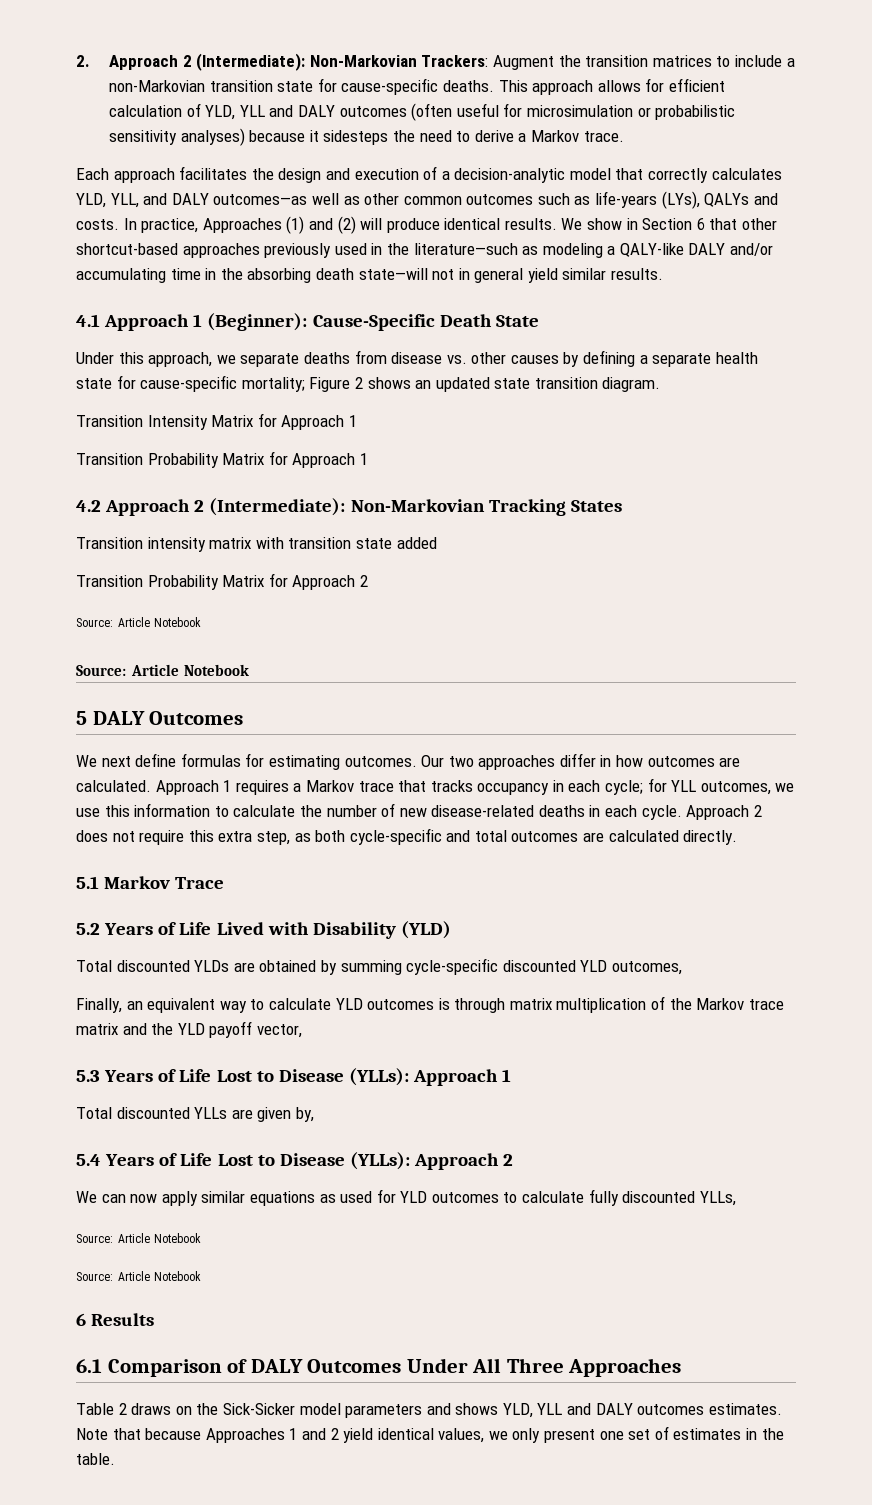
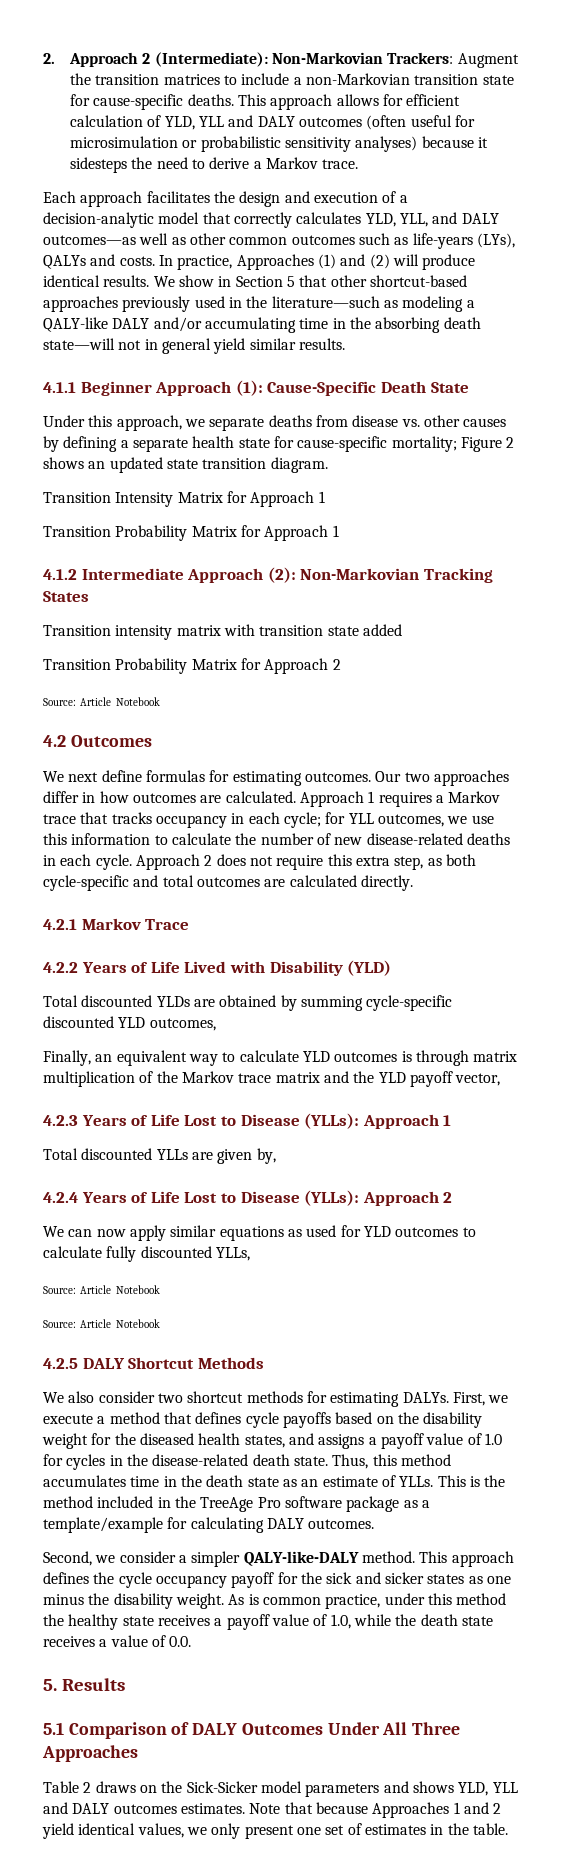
[696,218,705,230] 6 -> [286,276,295,287] 5
[76,313,308,331] 4.1 Approach 1 (Beginner): -> [43,380,263,396] 4.1.1 Beginner Approach (1):
[76,498,346,516] 4.2 Approach 2 (Intermediate): -> [43,567,296,583] 4.1.2 Intermediate Approach (2):
[76,664,250,676] [76,711,145,725] Source: Article Notebook // 5 DALY -> [43,735,66,747] 4.2
[76,876,99,889] 5.1 -> [43,919,77,930] 4.2.1
[76,923,100,935] 5.2 -> [43,962,78,973] 4.2.2
[76,1070,100,1082] 5.3 -> [43,1115,78,1126] 4.2.3
[76,1154,101,1166] 5.4 -> [43,1192,78,1203] 4.2.4
[76,1313,86,1326] 6 -> [43,1357,264,1369] [43,1391,509,1407] [43,1412,483,1428] [42,1433,502,1449] [43,1454,451,1470] [43,1475,506,1487] [43,1496,430,1512] [43,1517,375,1533] [43,1551,514,1567] [43,1572,511,1588] [43,1593,507,1609] [43,1614,493,1630] [43,1635,192,1647] [43,1679,57,1691] 4.2.5 DALY Shortcut Methods // We also consider two shortcut methods for estimating DALYs. First, we execute a method that defines cycle payoffs based on the disability weight for the diseased health states, and assigns a payoff value of 1.0 for cycles in the disease-related death state. Thus, this method accumulates time in the death state as an estimate of YLLs. This is the method included in the TreeAge Pro software package as a template/example for calculating DALY outcomes. // Second, we consider a simpler QALY-like-DALY method. This approach defines the cycle occupancy payoff for the sick and sicker states as one minus the disability weight. As is common practice, under this method the healthy state receives a payoff value of 1.0, while the death state receives a value of 0.0. // 5.
[76,1359,102,1373] 6.1 -> [43,1722,64,1735] 5.1

